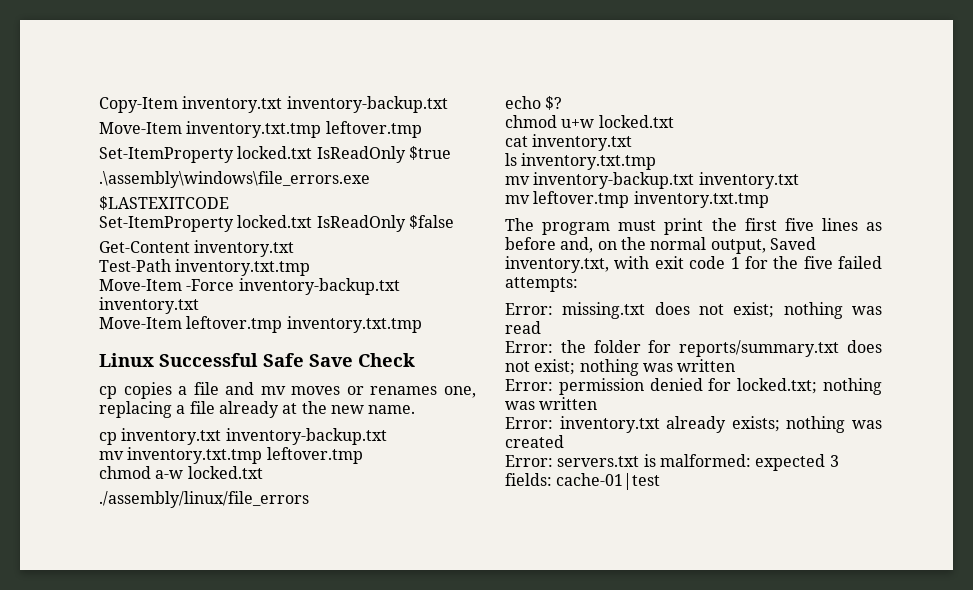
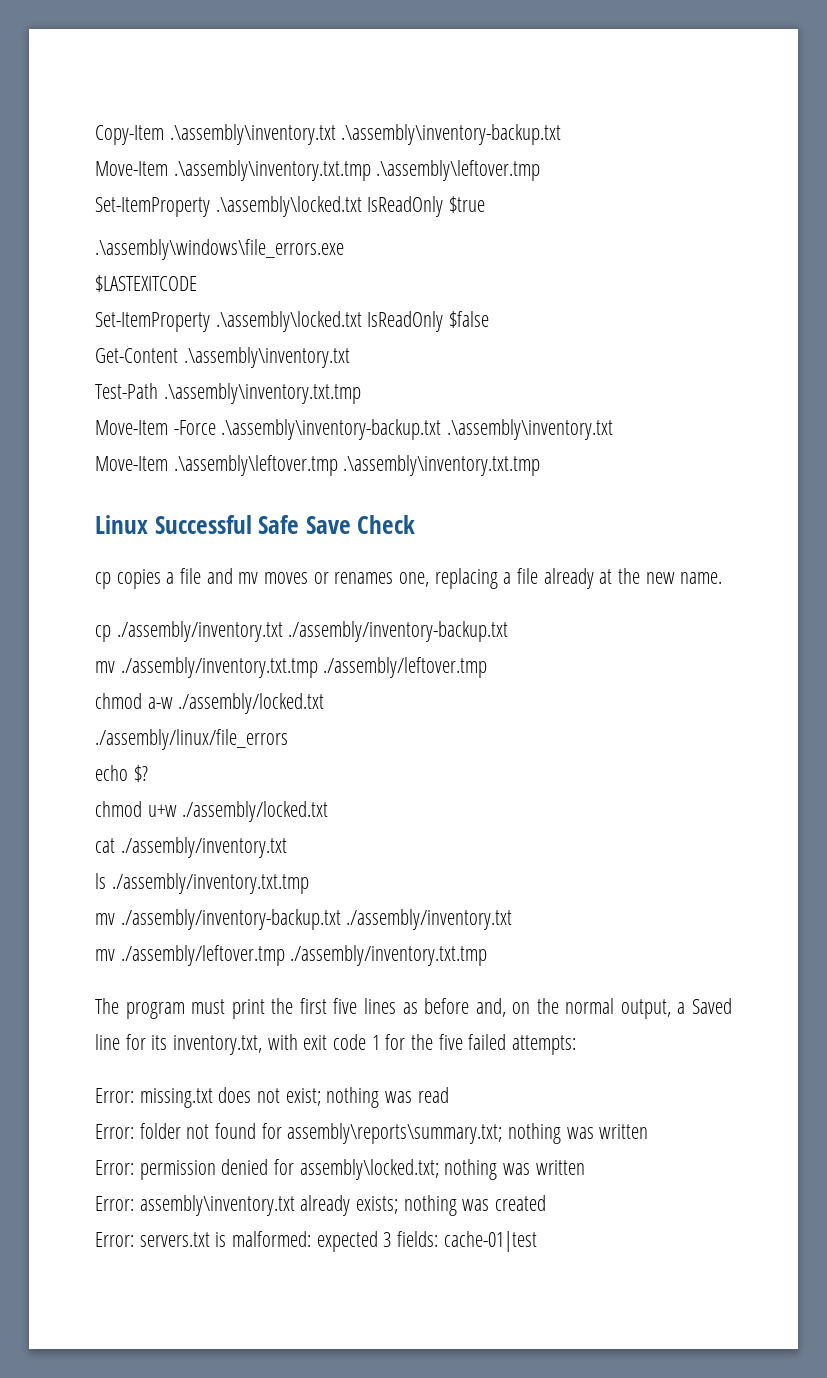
[182,96,448,113] [99,121,422,138] [99,146,313,163] inventory.txt inventory-backup.txt // Move-Item inventory.txt.tmp leftover.tmp // Set-ItemProperty locked.txt -> [169,124,562,145] [95,160,541,181] [95,196,362,217] .\assembly\inventory.txt .\assembly\inventory-backup.txt // Move-Item .\assembly\inventory.txt.tmp .\assembly\leftover.tmp // Set-ItemProperty .\assembly\locked.txt
[237,215,313,228] locked.txt -> [215,311,362,332] .\assembly\locked.txt
[194,240,295,257] inventory.txt -> [183,347,350,368] .\assembly\inventory.txt
[175,259,311,276] inventory.txt.tmp -> [163,383,361,404] .\assembly\inventory.txt.tmp
[238,278,400,295] [99,297,199,314] [99,316,422,333] inventory-backup.txt inventory.txt // Move-Item leftover.tmp inventory.txt.tmp -> [221,419,614,440] [95,455,541,476] .\assembly\inventory-backup.txt .\assembly\inventory.txt // Move-Item .\assembly\leftover.tmp .\assembly\inventory.txt.tmp
[121,428,387,445] [99,447,363,464] inventory.txt inventory-backup.txt // mv inventory.txt.tmp leftover.tmp -> [116,621,509,642] [95,657,488,678] ./assembly/inventory.txt ./assembly/inventory-backup.txt // mv ./assembly/inventory.txt.tmp ./assembly/leftover.tmp
[187,466,263,479] locked.txt -> [178,693,325,714] ./assembly/locked.txt
[598,115,674,128] locked.txt -> [182,801,329,822] ./assembly/locked.txt
[532,134,633,151] inventory.txt -> [120,837,287,858] ./assembly/inventory.txt
[521,153,657,170] [505,172,799,189] [505,191,769,208] inventory.txt.tmp // mv inventory-backup.txt inventory.txt // mv leftover.tmp inventory.txt.tmp -> [111,873,309,894] [95,909,513,930] [95,945,488,966] ./assembly/inventory.txt.tmp // mv ./assembly/inventory-backup.txt ./assembly/inventory.txt // mv ./assembly/leftover.tmp ./assembly/inventory.txt.tmp
[769,237,816,250] Saved -> [677,998,732,1014] [95,1034,168,1050] a Saved line for its
[560,340,882,357] [505,359,576,375] the folder for reports/summary.txt does not exist; -> [139,1123,503,1144] folder not found for assembly\reports\summary.txt;
[737,378,882,395] [505,397,598,410] [505,416,660,433] locked.txt; nothing was written // Error: inventory.txt -> [299,1159,585,1180] [95,1195,295,1216] assembly\locked.txt; nothing was written // Error: assembly\inventory.txt

